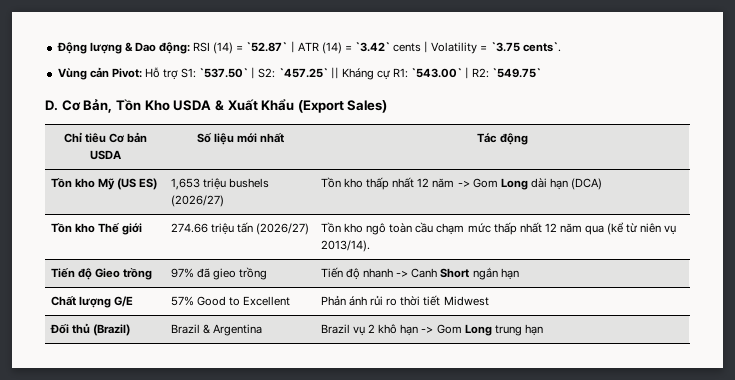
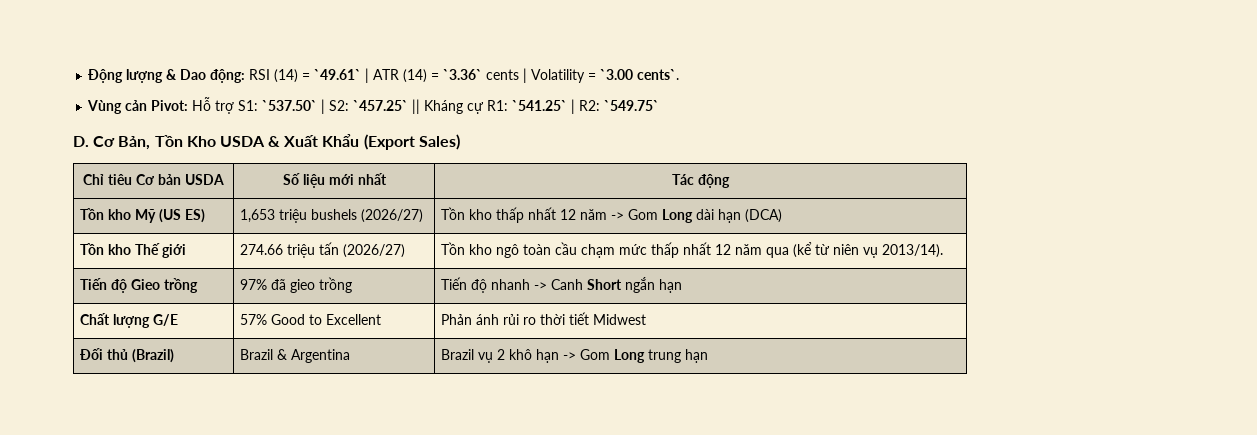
[246,42,288,52] `52.87` -> [314,69,362,80] `49.61`
[355,42,391,52] `3.42` -> [443,69,483,80] `3.36`
[490,42,520,52] `3.75 -> [600,69,634,80] `3.00
[411,68,463,78] `543.00` -> [512,100,568,111] `541.25`

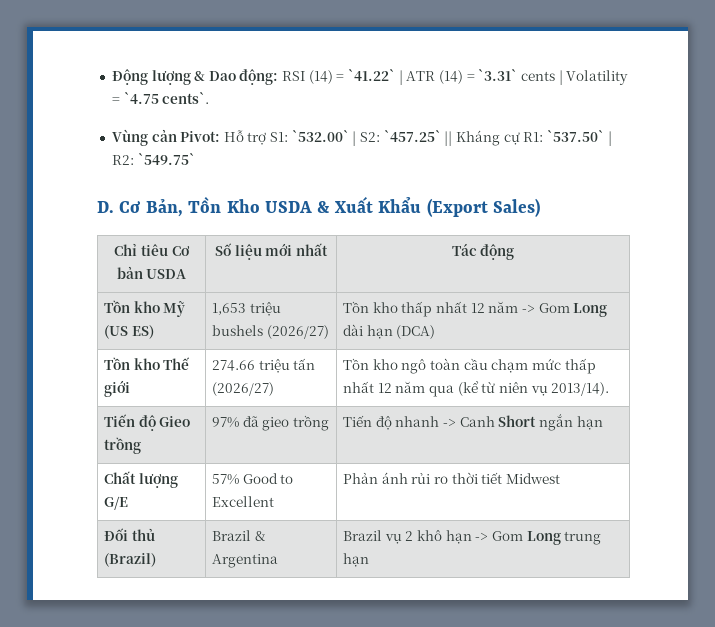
[314,69,362,80] `49.61` -> [348,69,396,81] `41.22`
[443,69,483,80] `3.36` -> [478,69,518,81] `3.31`
[600,69,634,80] `3.00 -> [123,92,159,104] `4.75
[262,100,318,111] `537.50` -> [291,130,349,142] `532.00`
[512,100,568,111] `541.25` -> [546,130,604,142] `537.50`

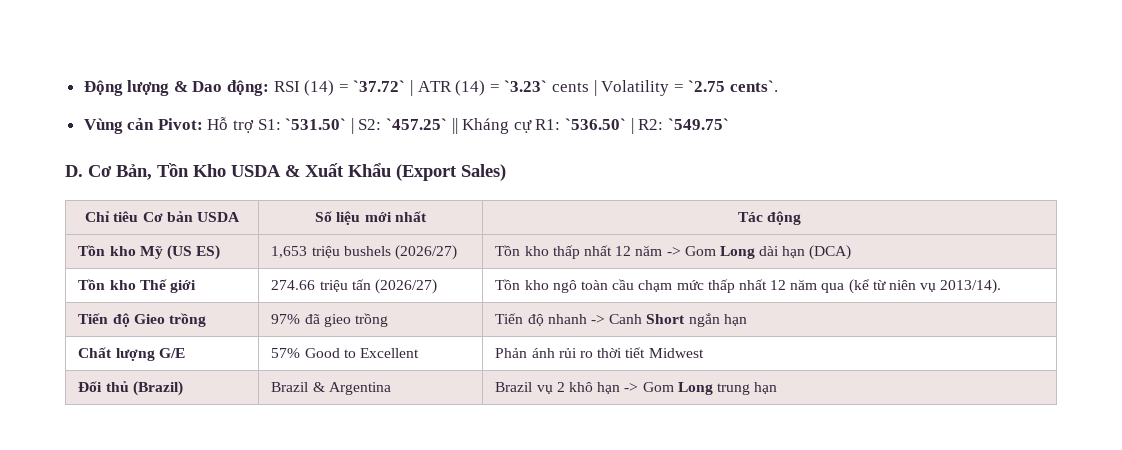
[348,69,396,81] `41.22` -> [353,80,406,92] `37.72`
[478,69,518,81] `3.31` -> [504,80,548,92] `3.23`
[123,92,159,104] `4.75 -> [688,80,726,92] `2.75
[291,130,349,142] `532.00` -> [285,118,347,130] `531.50`
[546,130,604,142] `537.50` -> [564,118,626,130] `536.50`

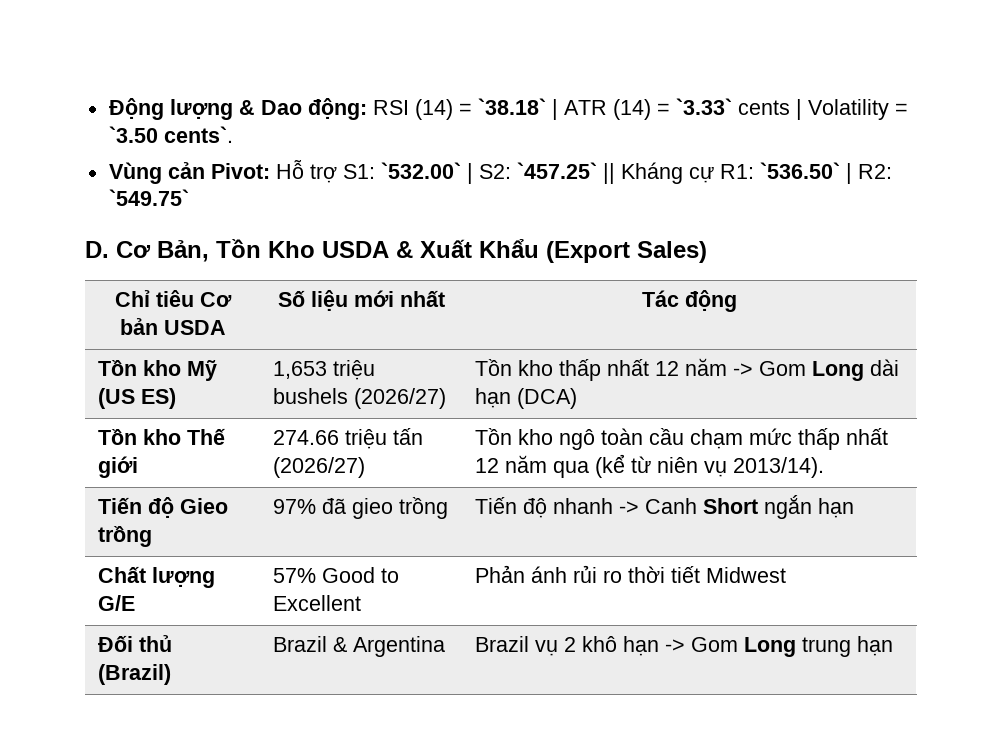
[353,80,406,92] `37.72` -> [477,98,546,115] `38.18`
[504,80,548,92] `3.23` -> [675,98,732,115] `3.33`
[688,80,726,92] `2.75 -> [108,126,158,143] `3.50
[285,118,347,130] `531.50` -> [380,162,461,179] `532.00`

